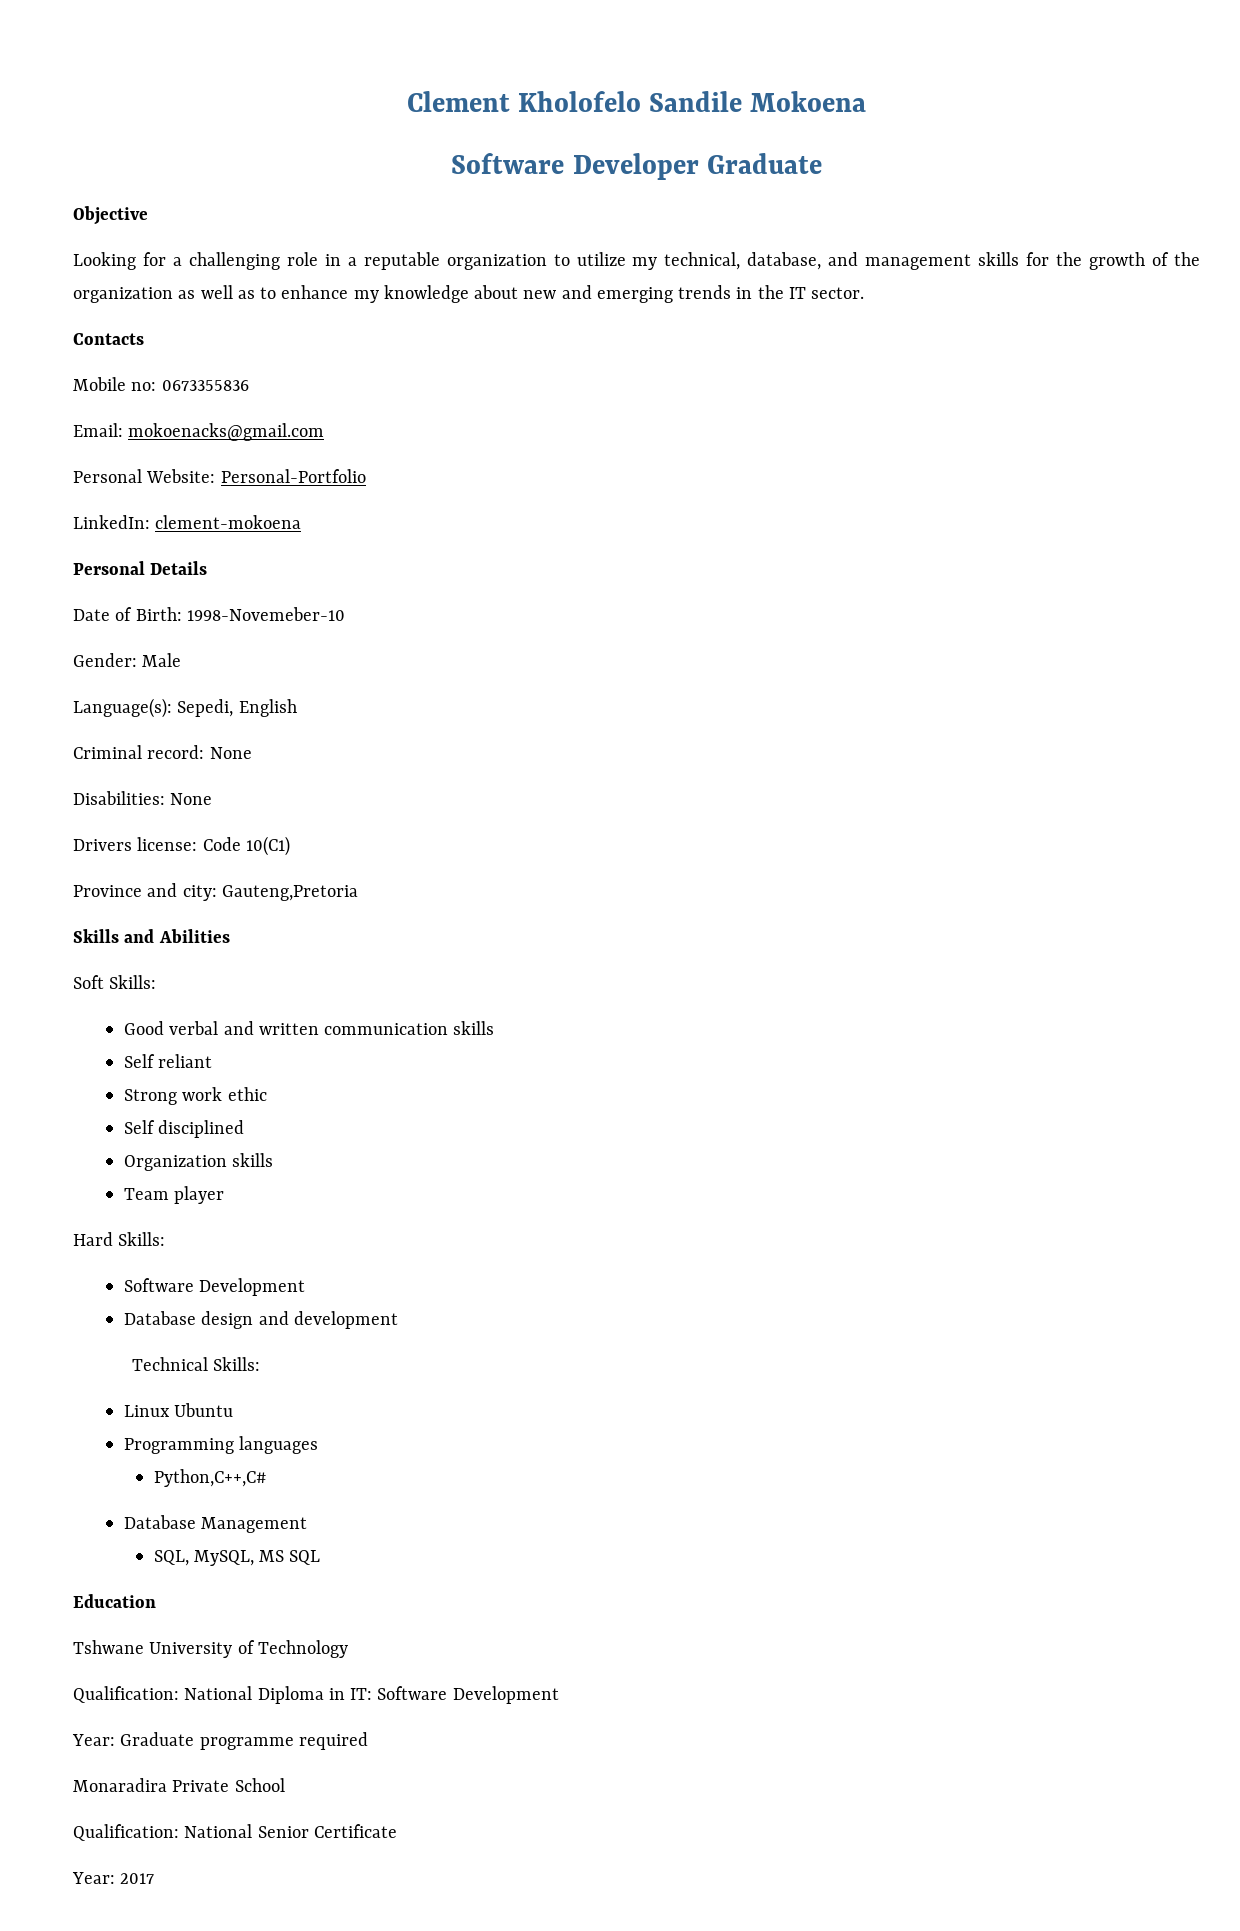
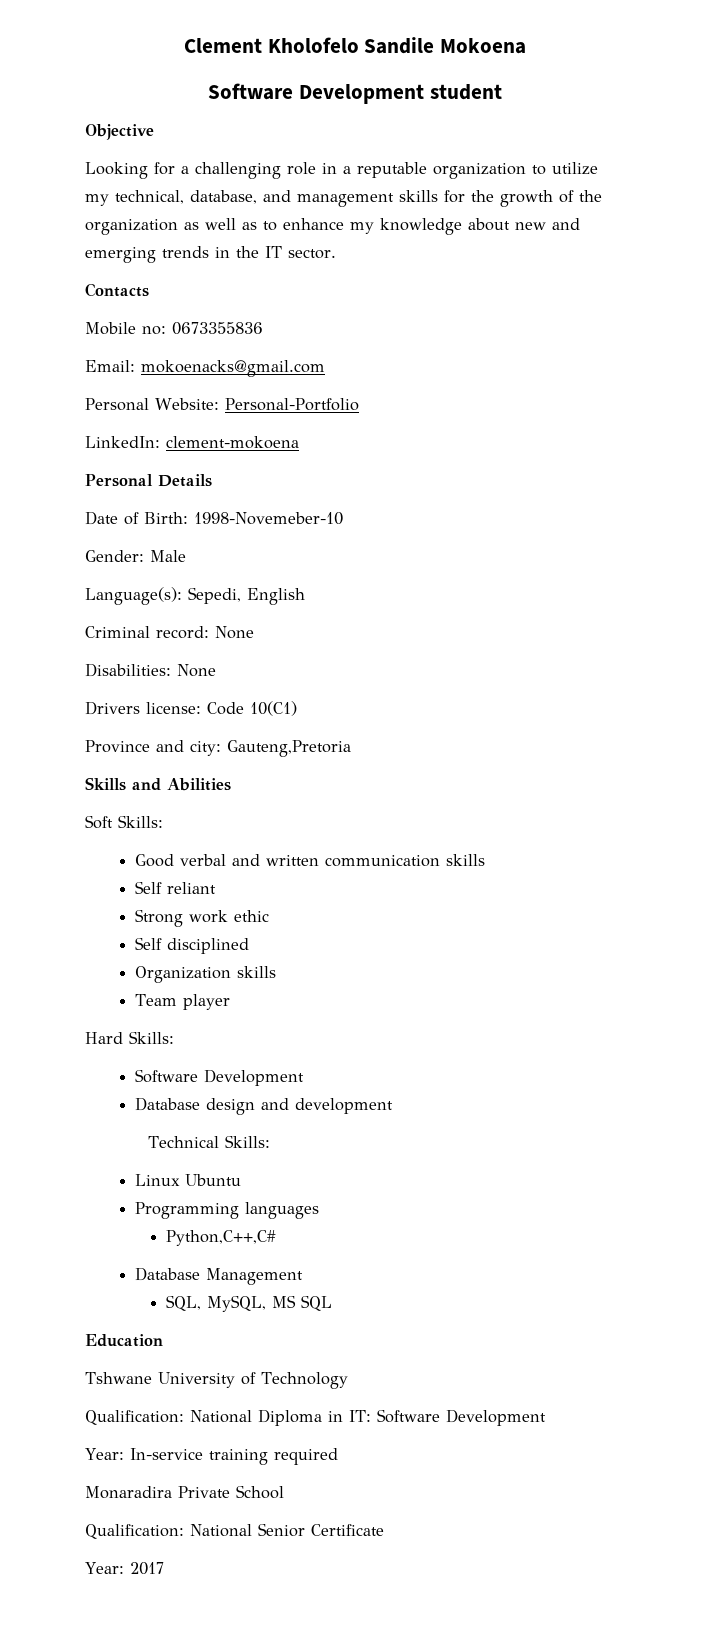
[572,153,822,180] Developer Graduate -> [299,84,502,104] Development student
[120,1732,294,1750] Graduate programme -> [129,1448,268,1465] In-service training

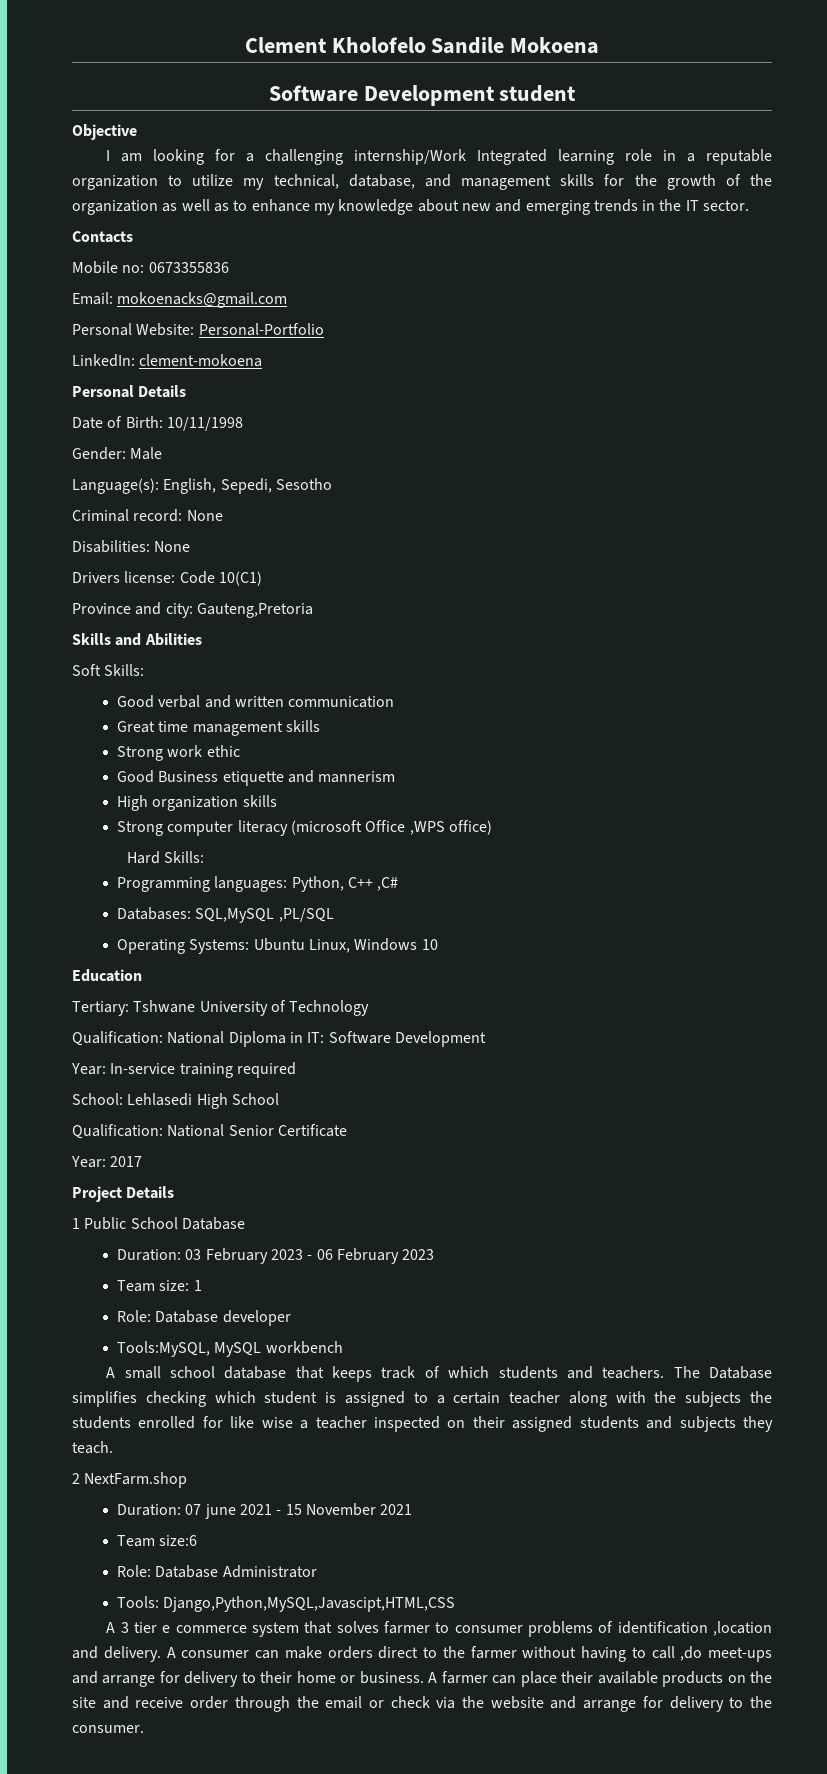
[85,162,281,179] Looking for a challenging -> [106,149,615,165] I am looking for a challenging internship/Work Integrated learning
[194,512,343,525] 1998-Novemeber-10 -> [166,417,243,431] 10/11/1998
[188,587,305,605] Sepedi, English -> [163,478,332,494] English, Sepedi, Sesotho
[445,854,485,866] [134,881,216,894] skills // Self reliant -> [117,720,321,736] // Great time management skills
[134,937,249,954] [134,966,276,983] [134,994,230,1010] [85,1031,174,1044] [134,1069,304,1086] [134,1097,393,1115] [147,1135,270,1148] [134,1174,241,1186] [134,1202,319,1219] [166,1230,277,1246] [134,1267,303,1285] [166,1295,333,1312] Self disciplined // Organization skills // Team player // Hard Skills: // Software Development // Database design and development // Technical Skills: // Linux Ubuntu // Programming languages // Python,C++,C# // Database Management // SQL, MySQL, MS SQL -> [117,770,396,786] [117,795,277,811] [117,820,493,836] [127,851,205,864] [117,876,399,892] [117,907,334,923] [117,938,438,954] Good Business etiquette and mannerism // High organization skills // Strong computer literacy (microsoft Office ,WPS office) // Hard Skills: // Programming languages: Python, C++ ,C# // Databases: SQL,MySQL ,PL/SQL // Operating Systems: Ubuntu Linux, Windows 10
(163, 1340) none -> [72,1001,129,1016] Tertiary:
[85,1486,230,1499] Monaradira Private -> [72,1093,228,1109] School: Lehlasedi High
(164, 1568) none -> [72,1186,175,1202] [72,1217,245,1230] [117,1248,435,1264] [117,1280,202,1292] [117,1310,291,1326] [117,1341,343,1357] [106,1366,772,1382] [72,1391,773,1407] [72,1416,774,1432] [72,1441,113,1454] [72,1472,188,1488] [117,1503,413,1519] [117,1535,198,1547] [117,1565,317,1578] [117,1596,456,1612] [106,1621,772,1637] [72,1646,772,1662] [72,1671,773,1687] [72,1696,772,1712] [72,1725,144,1733] // Project Details // 1 Public School Database // Duration: 03 February 2023 - 06 February 2023 // Team size: 1 // Role: Database developer // Tools:MySQL, MySQL workbench // A small school database that keeps track of which students and teachers. The Database simplifies checking which student is assigned to a certain teacher along with the subjects the students enrolled for like wise a teacher inspected on their assigned students and subjects they teach. // 2 NextFarm.shop // Duration: 07 june 2021 - 15 November 2021 // Team size:6 // Role: Database Administrator // Tools: Django,Python,MySQL,Javascipt,HTML,CSS // A 3 tier e commerce system that solves farmer to consumer problems of identification ,location and delivery. A consumer can make orders direct to the farmer without having to call ,do meet-ups and arrange for delivery to their home or business. A farmer can place their available products on the site and receive order through the email or check via the website and arrange for delivery to the consumer.

